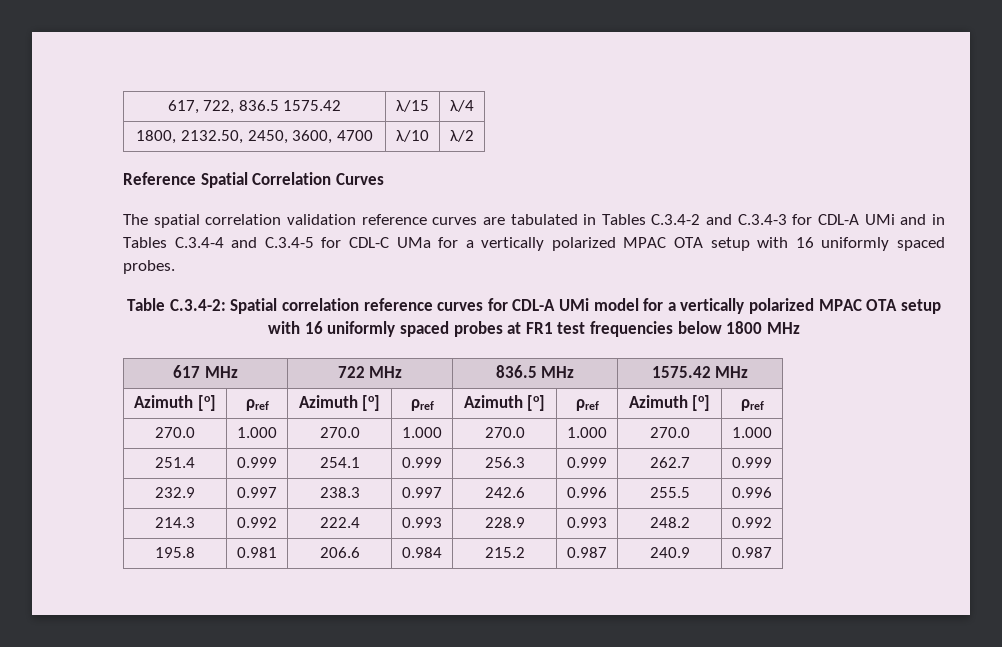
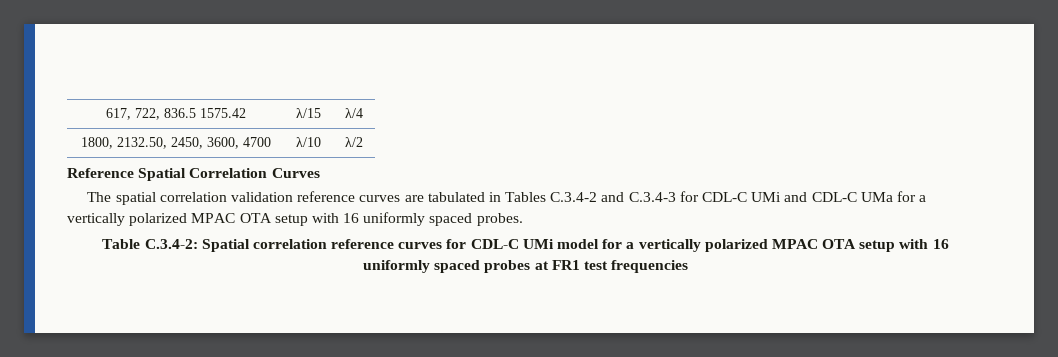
[818,214,860,225] CDL-A -> [702,192,748,202] CDL-C
[931,214,945,225] [123,237,342,248] in Tables C.3.4-4 and C.3.4-5 for -> (808, 197) none
[512,299,556,311] CDL-A -> [470,239,519,249] CDL-C
[677,321,800,334] [173,365,238,378] [337,366,403,378] [495,365,575,378] [651,366,749,378] [134,395,216,411] [245,399,269,411] [298,395,381,411] [410,399,434,411] [463,395,546,411] [575,399,599,411] [628,395,711,411] [740,399,764,411] [155,427,195,438] [237,427,277,438] [319,427,360,438] [402,427,442,438] [484,427,525,438] [567,427,607,438] [649,427,690,438] [732,427,772,438] [155,457,195,468] [237,457,277,468] [319,457,360,468] [402,457,442,468] [484,457,525,468] [567,457,607,468] [649,457,690,468] [732,457,772,468] [155,487,195,498] [237,487,277,498] [319,487,360,498] [402,487,442,498] [484,487,525,498] [567,487,607,498] [649,487,690,498] [732,487,772,498] [155,517,195,528] [237,517,277,528] [319,517,360,528] [402,517,442,528] [484,517,525,528] [567,517,607,528] [649,517,690,528] [732,517,772,528] [155,547,195,558] [237,547,277,558] [319,547,360,558] [402,547,442,558] [484,547,525,558] [567,547,607,558] [649,547,690,558] [732,547,772,558] below 1800 MHz // 617 MHz | 722 MHz | 836.5 MHz | 1575.42 MHz // Azimuth [o] | ρref | Azimuth [o] | ρref | Azimuth [o] | ρref | Azimuth [o] | ρref // 270.0 | 1.000 | 270.0 | 1.000 | 270.0 | 1.000 | 270.0 | 1.000 // 251.4 | 0.999 | 254.1 | 0.999 | 256.3 | 0.999 | 262.7 | 0.999 // 232.9 | 0.997 | 238.3 | 0.997 | 242.6 | 0.996 | 255.5 | 0.996 // 214.3 | 0.992 | 222.4 | 0.993 | 228.9 | 0.993 | 248.2 | 0.992 // 195.8 | 0.981 | 206.6 | 0.984 | 215.2 | 0.987 | 240.9 | 0.987 -> (689, 266) none

